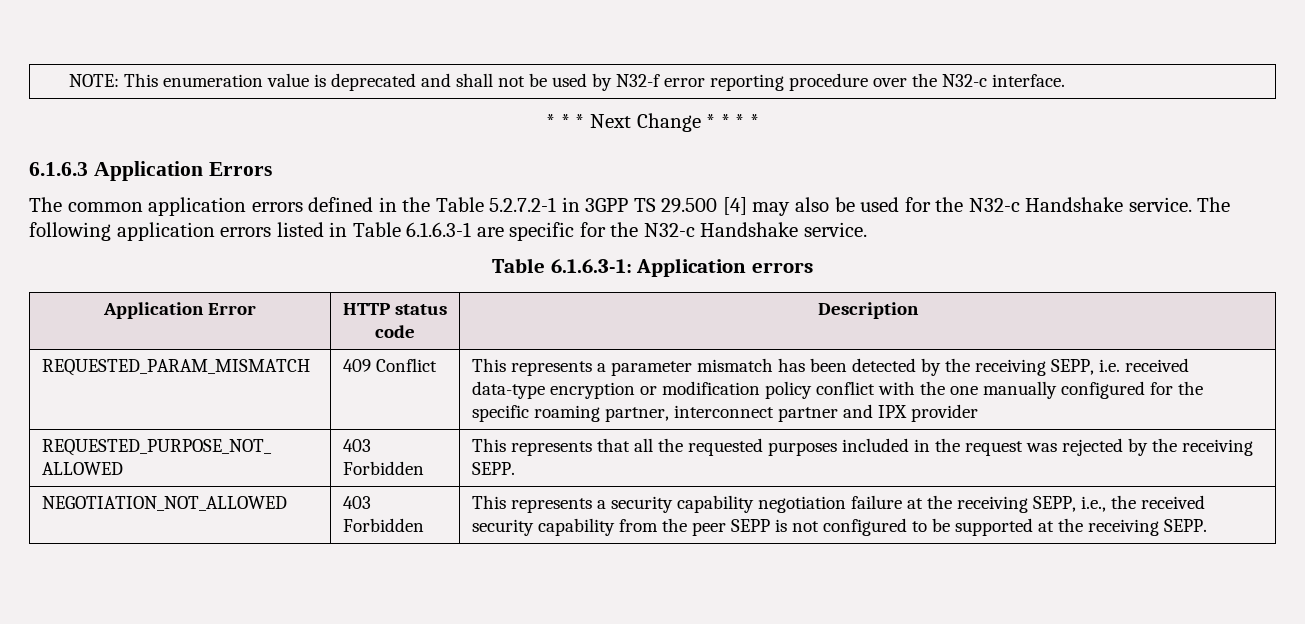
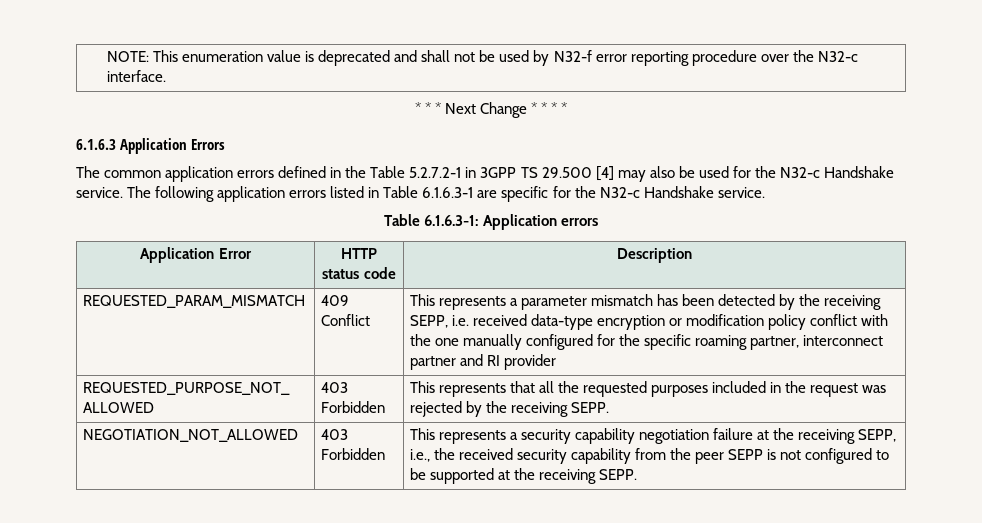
[877,405,907,418] IPX -> [486,355,500,366] RI

